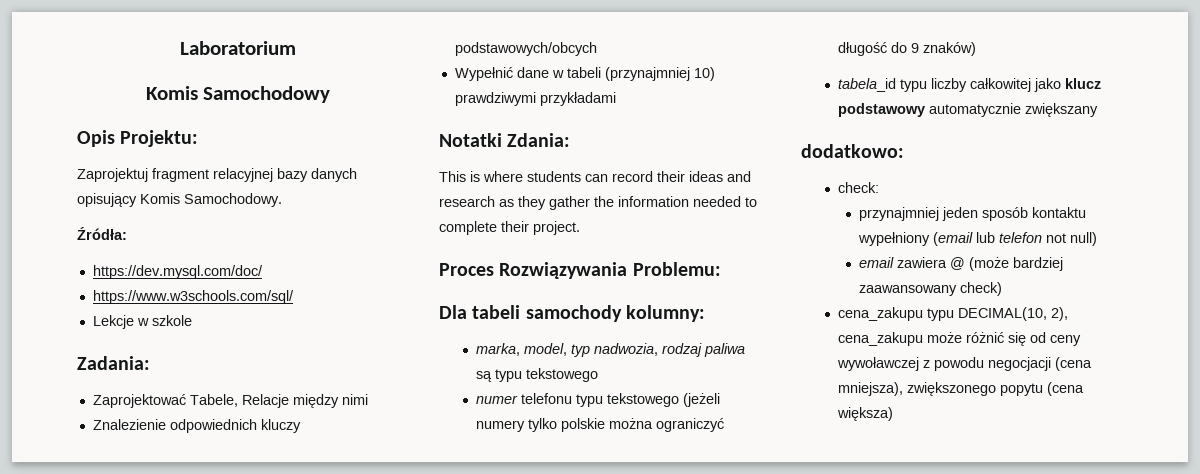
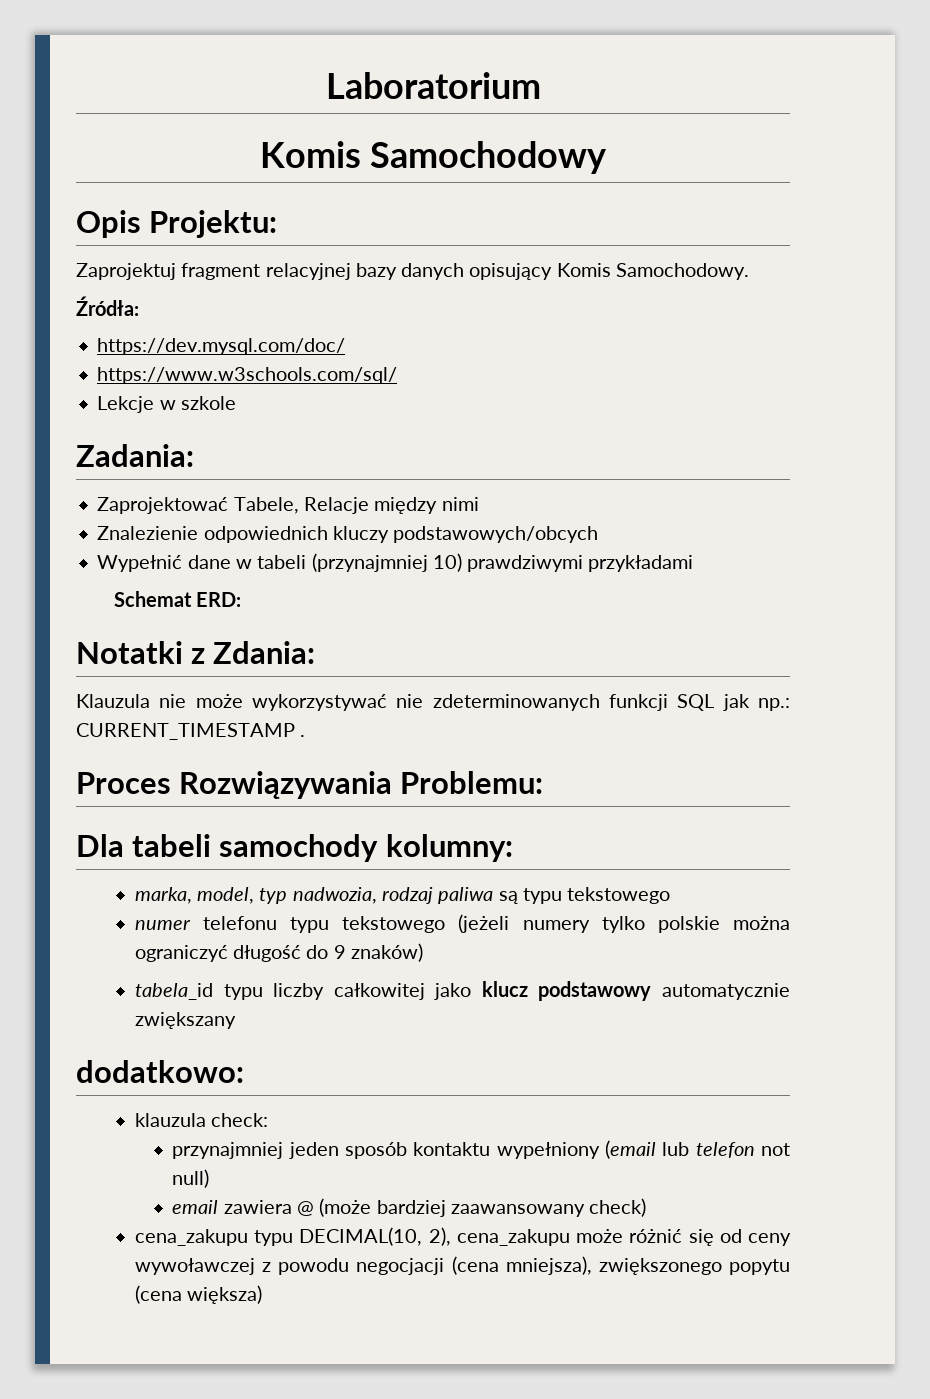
(616, 99) none -> [113,591,241,607] // Schemat ERD:
(502, 140) none -> [191,648,206,664] z
[439,171,751,182] [439,196,757,210] [439,221,580,235] This is where students can record their ideas and research as they gather the information needed to complete their project. -> [76,694,791,711] [76,723,306,740] Klauzula nie może wykorzystywać nie zdeterminowanych funkcji SQL jak np.: CURRENT_TIMESTAMP .
(904, 151) none -> [134,1113,206,1127] klauzula

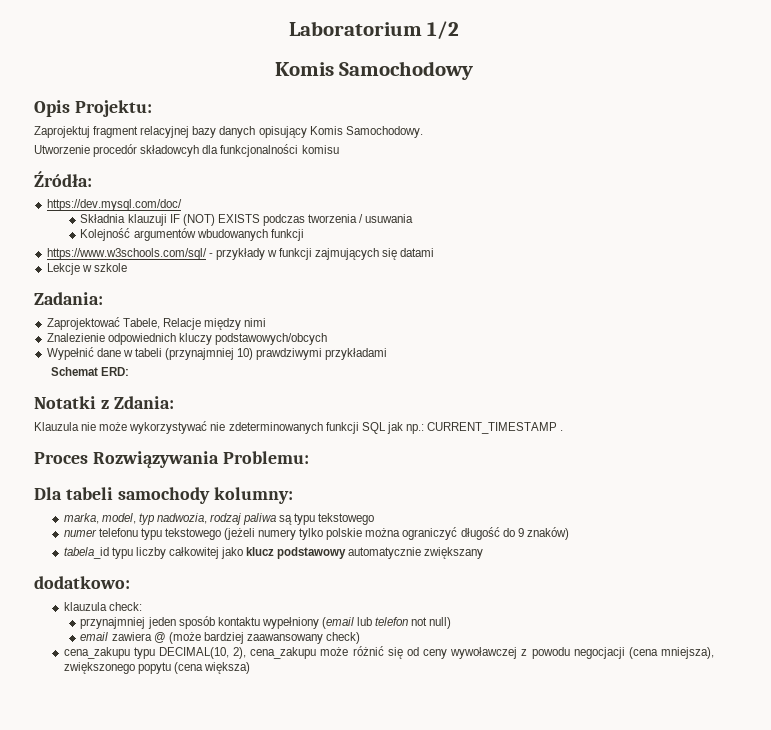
(541, 85) none -> [427,21,460,39] 1/2
[76,296,139,316] [97,338,346,355] [97,367,398,384] Źródła: // https://dev.mysql.com/doc/ // https://www.w3schools.com/sql/ -> [34,144,339,157] [34,171,92,187] [46,199,182,211] [80,214,414,226] [80,228,304,241] [46,248,435,260] Utworzenie procedór składowcyh dla funkcjonalności komisu // Źródła: // https://dev.mysql.com/doc/ // Składnia klauzuji IF (NOT) EXISTS podczas tworzenia / usuwania // Kolejność argumentów wbudowanych funkcji // https://www.w3schools.com/sql/ - przykłady w funkcji zajmujących się datami

